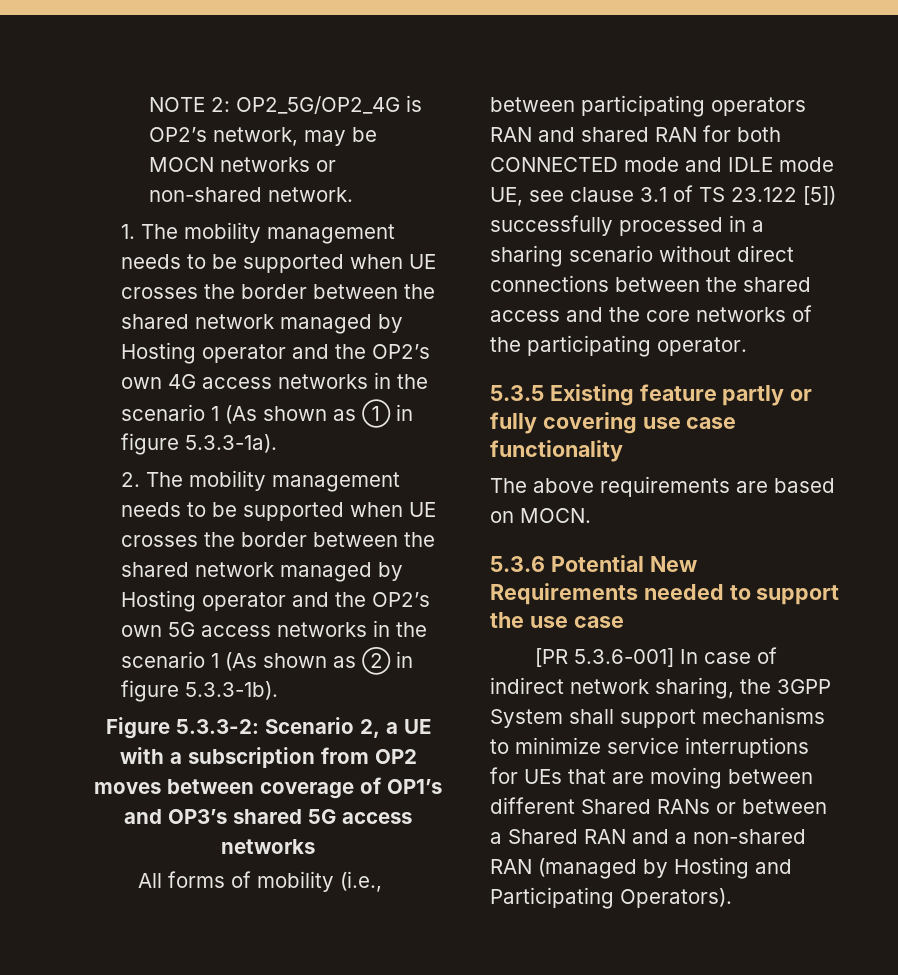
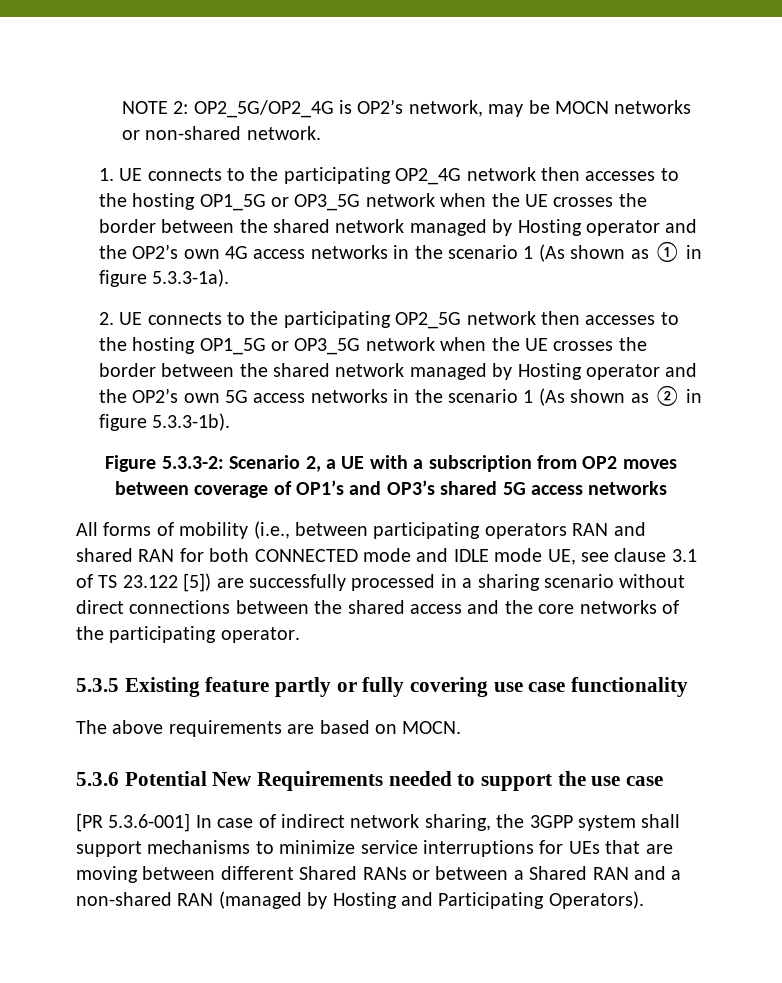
[140,222,395,244] [120,254,403,273] The mobility management needs to be supported when -> [119,167,679,185] [98,193,520,211] UE connects to the participating OP2_4G network then accesses to the hosting OP1_5G or OP3_5G network when the
[145,470,400,492] [120,502,403,521] The mobility management needs to be supported when -> [119,311,679,329] [98,337,520,355] UE connects to the participating OP2_5G network then accesses to the hosting OP1_5G or OP3_5G network when the
(836, 195) none -> [216,578,244,588] are
[490,709,563,728] System -> [577,815,636,831] system

